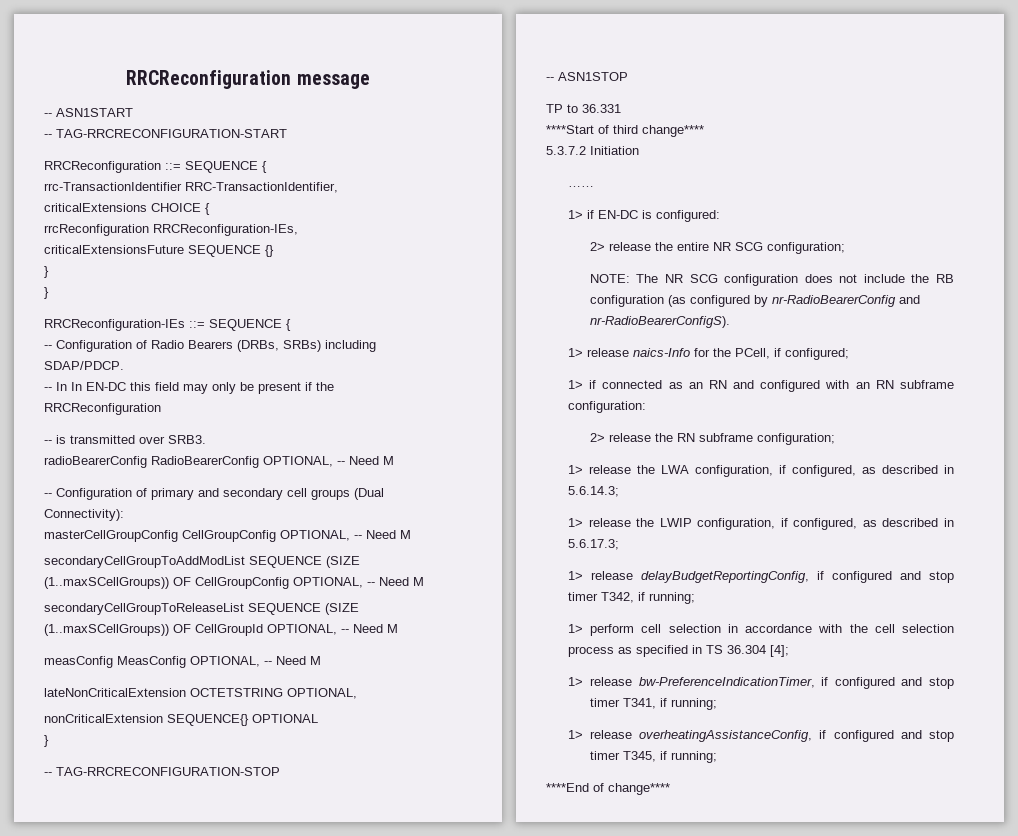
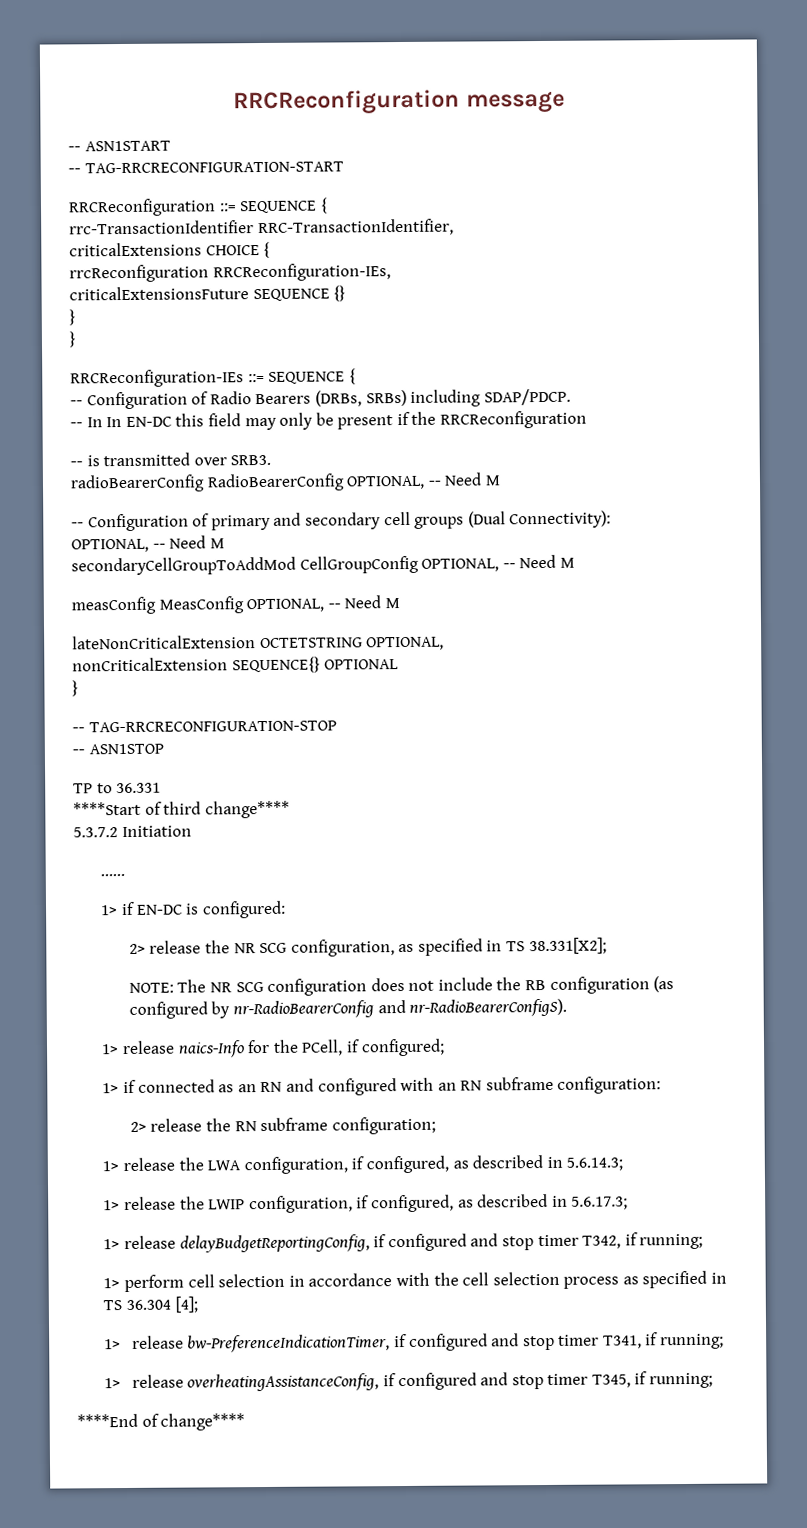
[44,530,411,542] [44,556,360,568] [44,577,424,589] [44,603,359,615] [44,624,398,636] masterCellGroupConfig CellGroupConfig OPTIONAL, -- Need M // secondaryCellGroupToAddModList SEQUENCE (SIZE (1..maxSCellGroups)) OF CellGroupConfig OPTIONAL, -- Need M // secondaryCellGroupToReleaseList SEQUENCE (SIZE (1..maxSCellGroups)) OF CellGroupId OPTIONAL, -- Need M -> [71,535,225,553] [71,554,575,576] OPTIONAL, -- Need M // secondaryCellGroupToAddMod CellGroupConfig OPTIONAL, -- Need M
[676,242,845,254] entire NR SCG configuration; -> [233,937,607,957] NR SCG configuration, as specified in TS 38.331[X2];

